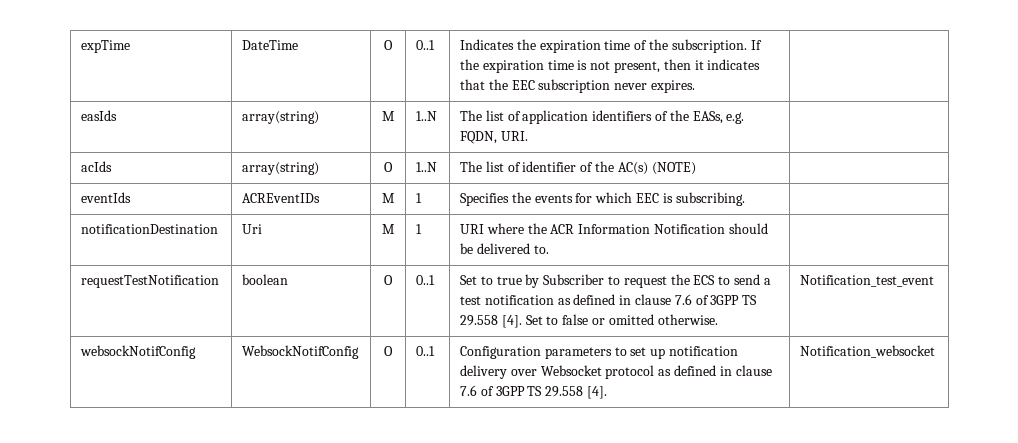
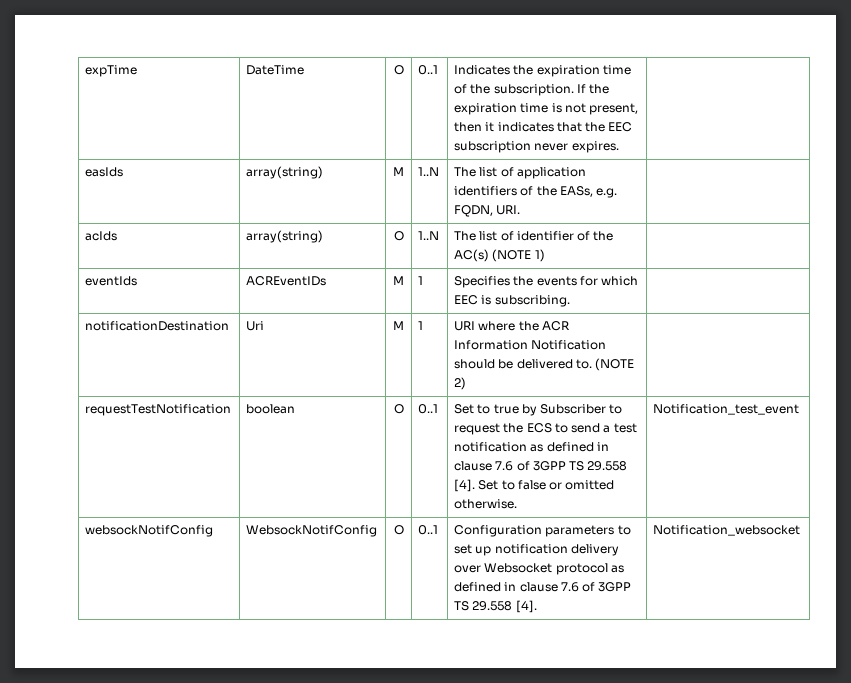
[651,162,696,175] (NOTE) -> [492,249,545,262] (NOTE 1)
(549, 249) none -> [595,358,635,371] [454,377,467,390] (NOTE 2)

